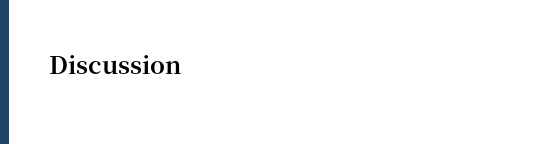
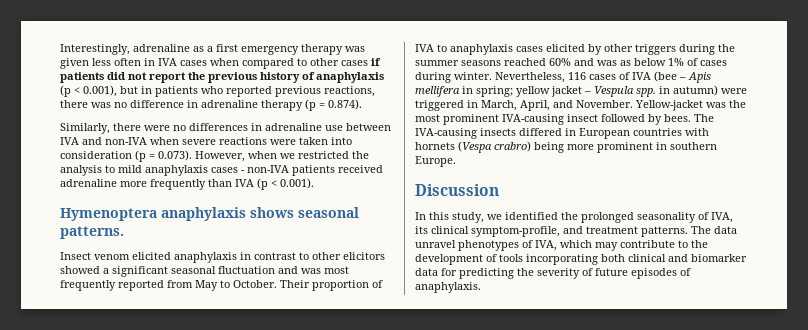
[49,55,181,74] Discussion -> [60,44,365,55] [60,58,381,69] [60,72,384,83] [60,85,375,97] [60,99,362,111] [60,123,391,134] [60,137,352,145] [60,150,369,162] [60,165,383,176] [60,178,314,190] [60,207,359,221] [60,226,124,239] [60,252,385,263] [60,266,349,277] [60,280,383,291] [415,44,735,55] [415,58,727,66] [415,71,711,83] [415,85,747,97] [415,100,746,111] [415,114,714,125] [415,128,709,139] [415,141,717,153] [415,156,456,167] [415,184,499,196] [415,212,733,223] [415,226,737,237] [415,240,708,251] [415,254,747,265] [415,268,691,279] [415,282,481,293] Interestingly, adrenaline as a first emergency therapy was given less often in IVA cases when compared to other cases if patients did not report the previous history of anaphylaxis (p < 0.001), but in patients who reported previous reactions, there was no difference in adrenaline therapy (p = 0.874). // Similarly, there were no differences in adrenaline use between IVA and non-IVA when severe reactions were taken into consideration (p = 0.073). However, when we restricted the analysis to mild anaphylaxis cases - non-IVA patients received adrenaline more frequently than IVA (p < 0.001). // Hymenoptera anaphylaxis shows seasonal patterns. // Insect venom elicited anaphylaxis in contrast to other elicitors showed a significant seasonal fluctuation and was most frequently reported from May to October. Their proportion of IVA to anaphylaxis cases elicited by other triggers during the summer seasons reached 60% and was as below 1% of cases during winter. Nevertheless, 116 cases of IVA (bee – Apis mellifera in spring; yellow jacket – Vespula spp. in autumn) were triggered in March, April, and November. Yellow-jacket was the most prominent IVA-causing insect followed by bees. The IVA-causing insects differed in European countries with hornets (Vespa crabro) being more prominent in southern Europe. // Discussion // In this study, we identified the prolonged seasonality of IVA, its clinical symptom-profile, and treatment patterns. The data unravel phenotypes of IVA, which may contribute to the development of tools incorporating both clinical and biomarker data for predicting the severity of future episodes of anaphylaxis.

